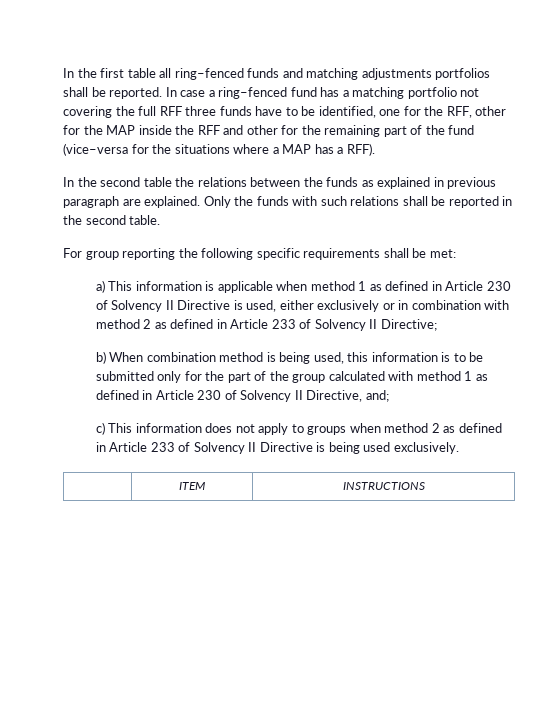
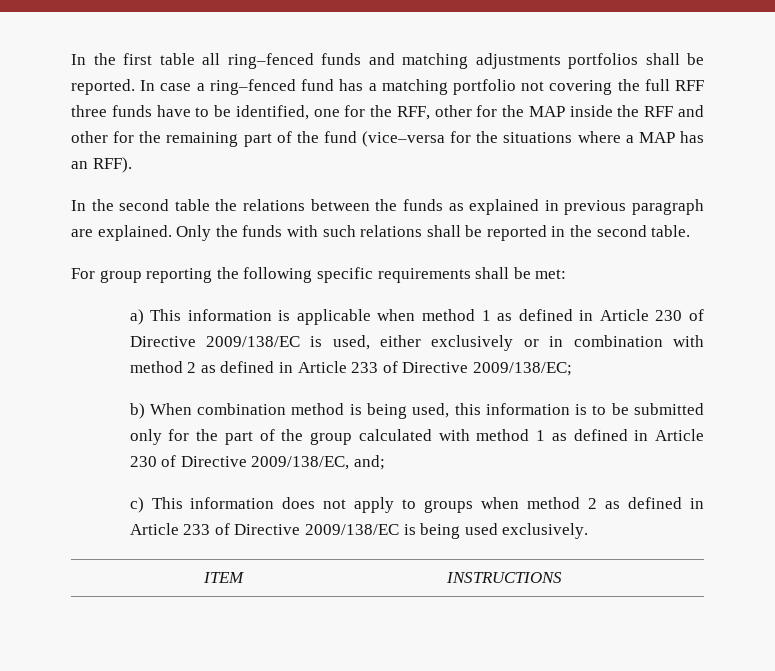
[337,147,344,154] a -> [71,161,88,169] an
[111,300,231,312] Solvency II Directive -> [129,336,300,347] Directive 2009/138/EC
[314,319,437,331] Solvency II Directive; -> [402,362,572,376] Directive 2009/138/EC;
[240,390,363,402] Solvency II Directive, -> [180,456,350,470] Directive 2009/138/EC,
[193,442,313,454] Solvency II Directive -> [234,524,399,535] Directive 2009/138/EC

